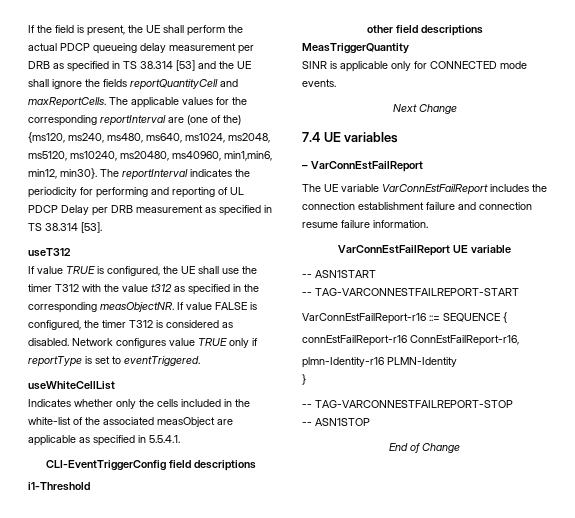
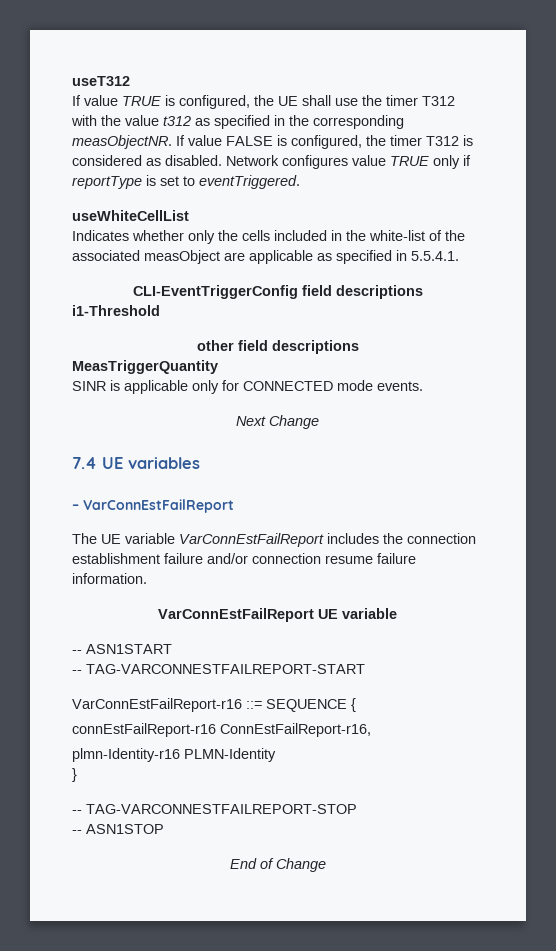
[28,25,243,36] [28,43,254,54] [28,60,251,72] [28,79,238,90] [28,97,247,108] [28,115,241,126] [28,132,270,143] [28,151,272,161] [28,168,250,180] [28,187,244,198] [28,205,272,216] [28,222,102,233] If the field is present, the UE shall perform the actual PDCP queueing delay measurement per DRB as specified in TS 38.314 [53] and the UE shall ignore the fields reportQuantityCell and maxReportCells. The applicable values for the corresponding reportInterval are (one of the) {ms120, ms240, ms480, ms640, ms1024, ms2048, ms5120, ms10240, ms20480, ms40960, min1,min6, min12, min30}. The reportInterval indicates the periodicity for performing and reporting of UL PDCP Delay per DRB measurement as specified in TS 38.314 [53]. // -> (72, 81) none
[458,202,476,210] and -> [207,553,248,564] and/or

